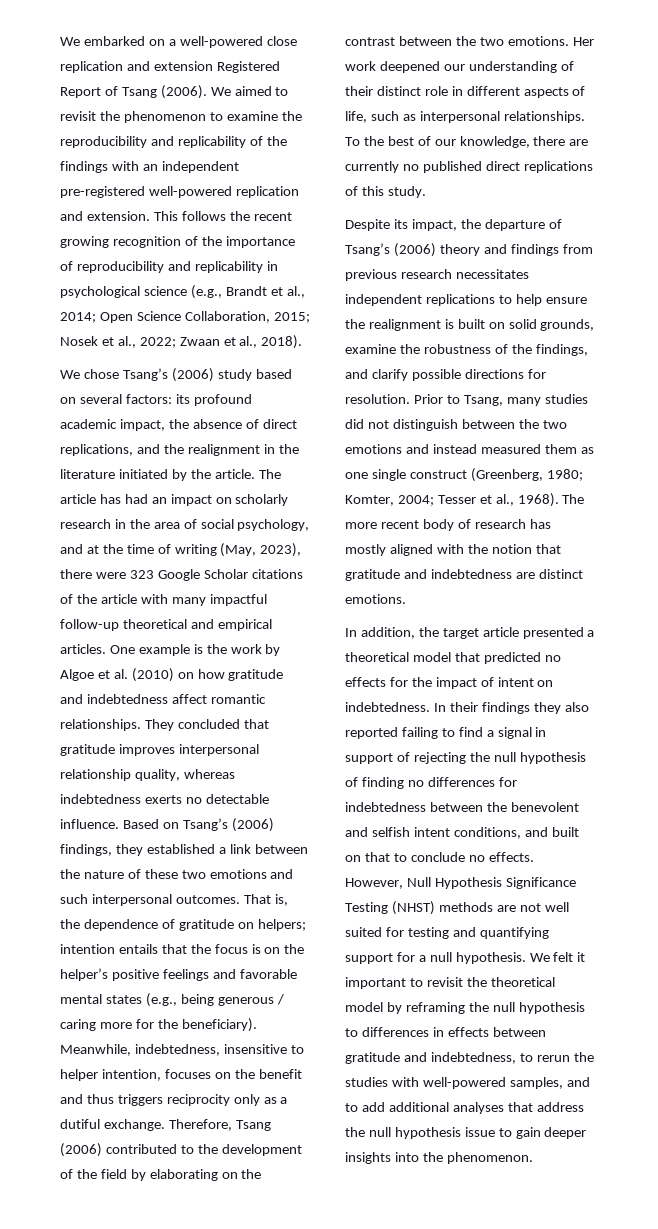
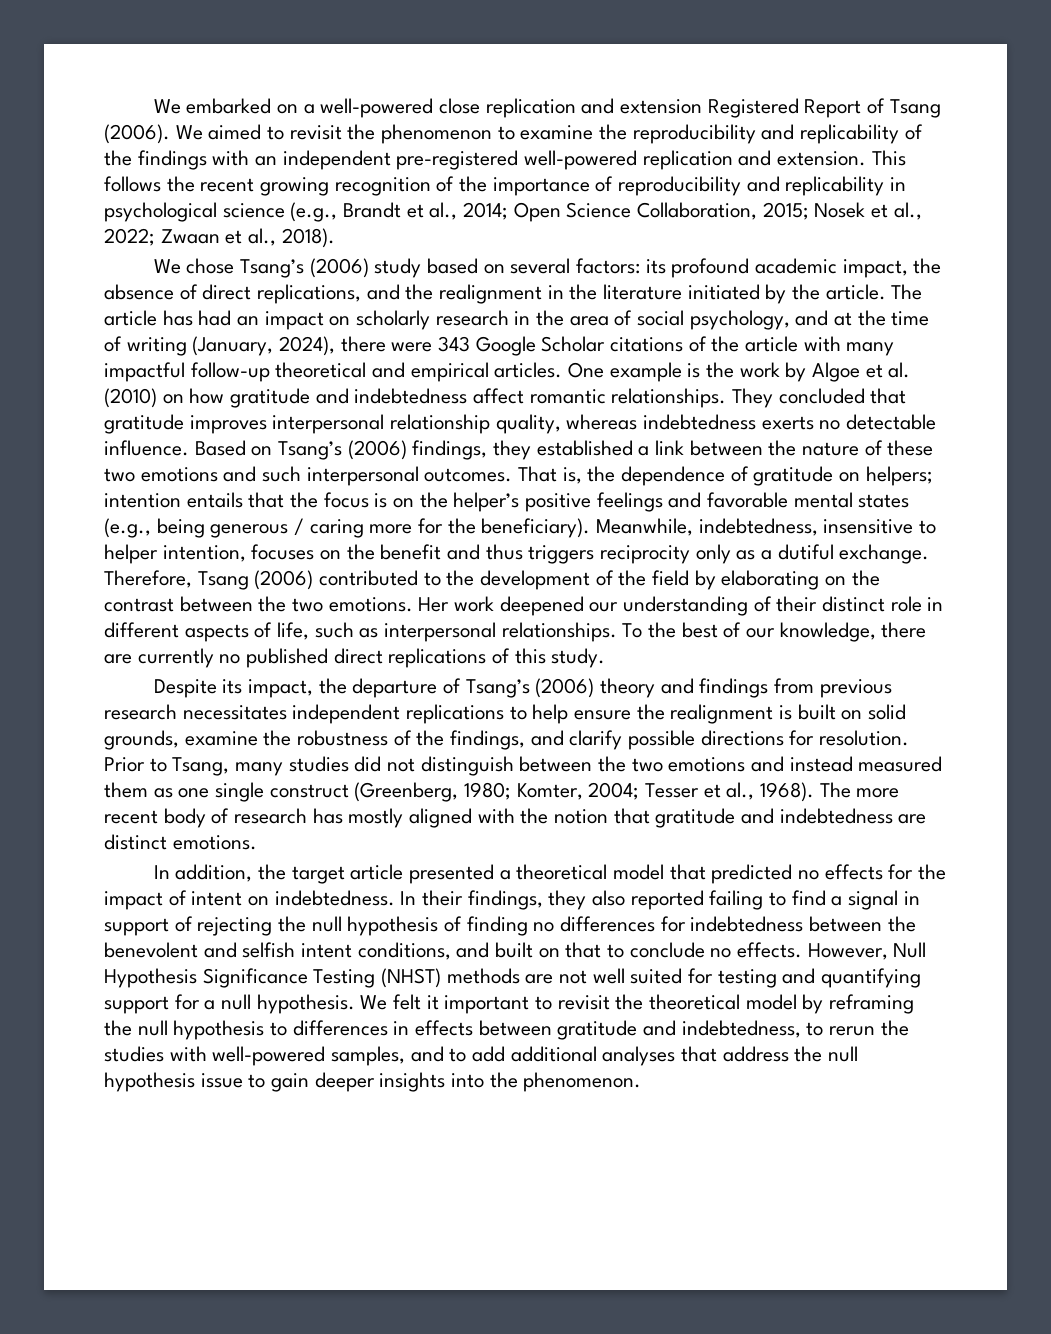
[220,543,302,557] (May, 2023), -> [192,336,336,356] (January, 2024),
[129,570,154,579] 323 -> [438,336,471,352] 343
[481,702,530,714] findings -> [467,890,543,910] findings,

